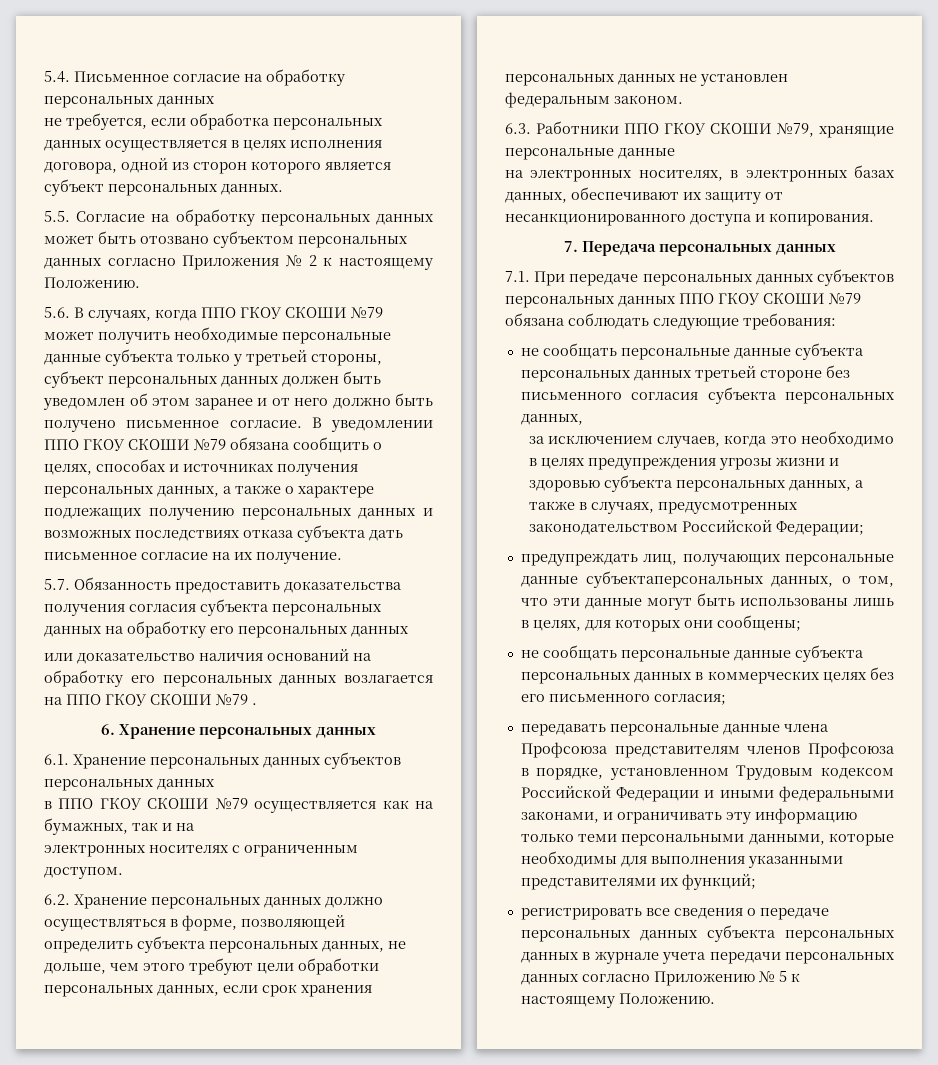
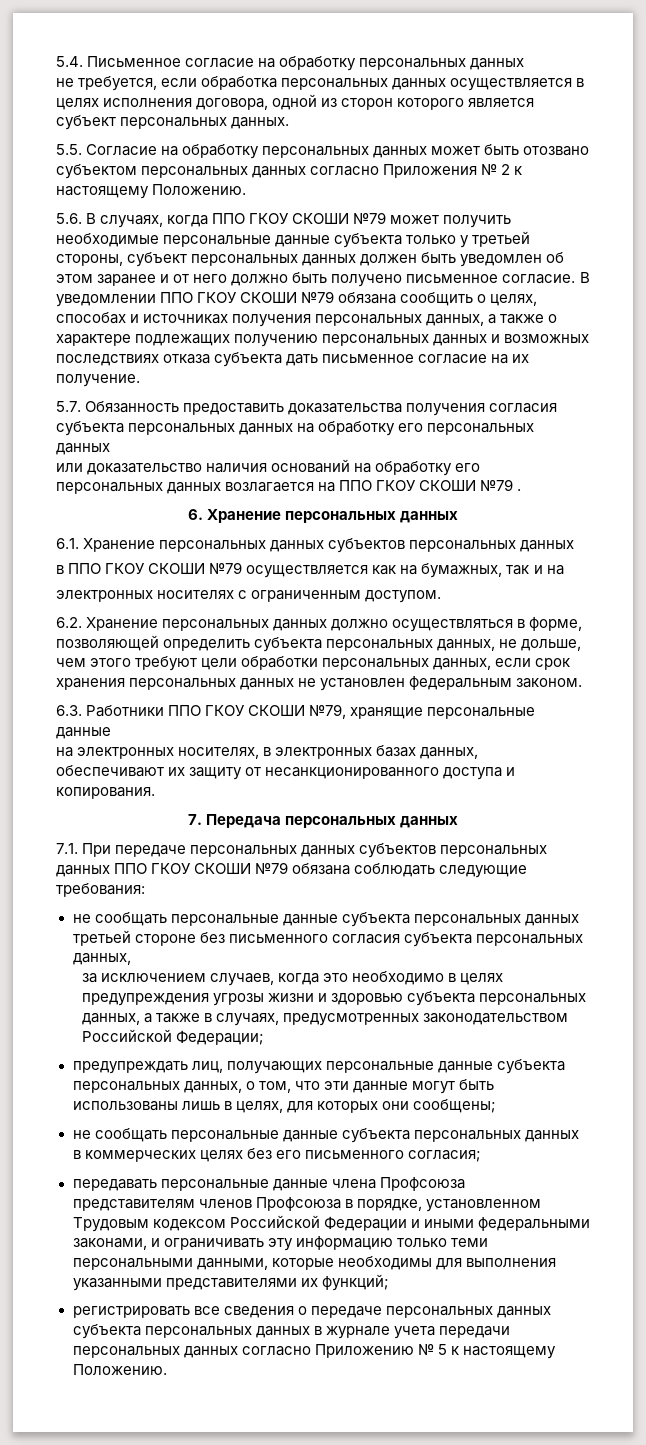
[586,571,765,588] субъектаперсональных -> [496,1059,565,1074] [72,1081,180,1093] субъекта персональных

